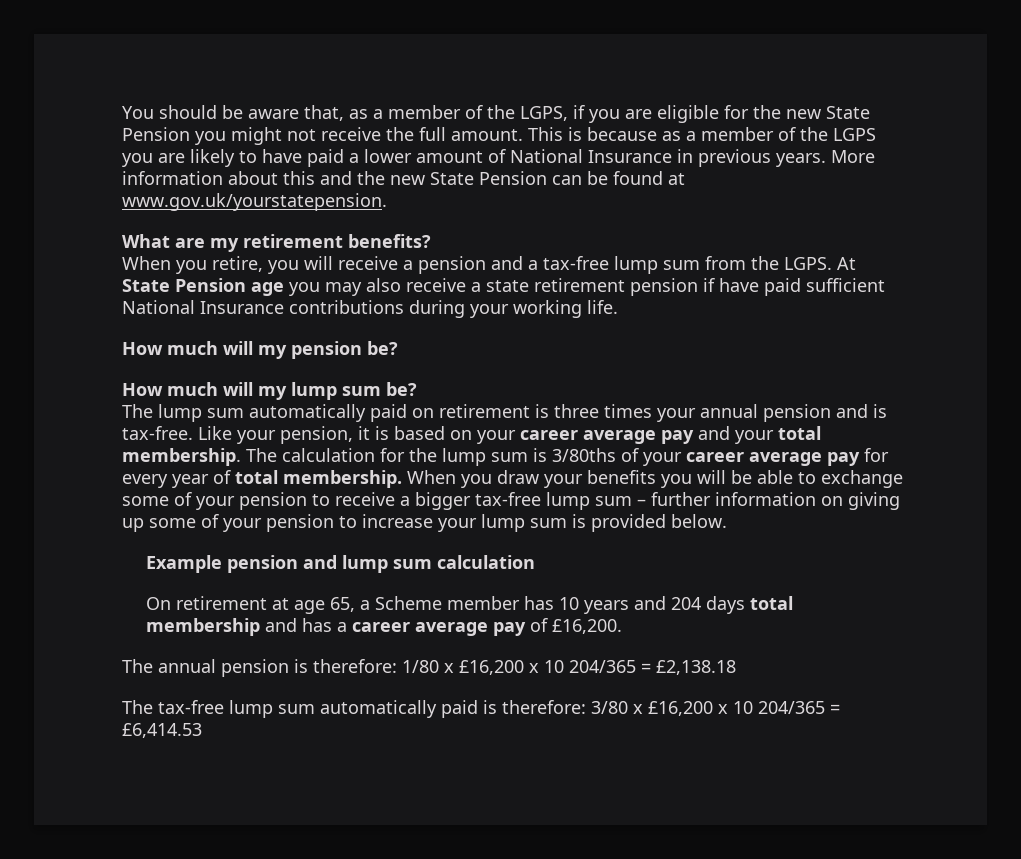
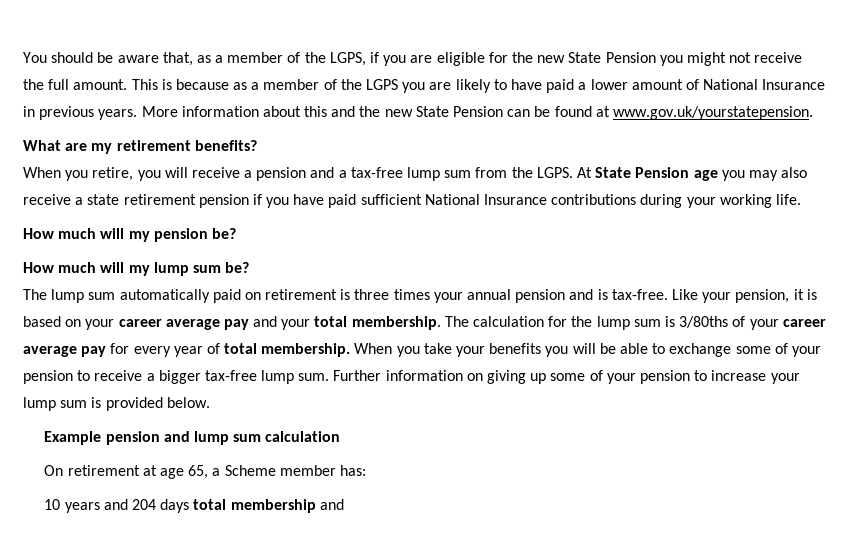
(715, 285) none -> [266,197,290,208] you
[497,470,539,484] draw -> [423,343,452,354] take
[595,492,711,506] sum – further -> [298,370,382,381] sum. Further
[523,596,554,610] has -> [339,465,366,476] has: //
[301,618,622,636] [122,659,736,677] [122,700,840,718] [122,723,202,738] has a career average pay of £16,200. // The annual pension is therefore: 1/80 x £16,200 x 10 204/365 = £2,138.18 // The tax-free lump sum automatically paid is therefore: 3/80 x £16,200 x 10 204/365 = £6,414.53 -> (344, 504) none

